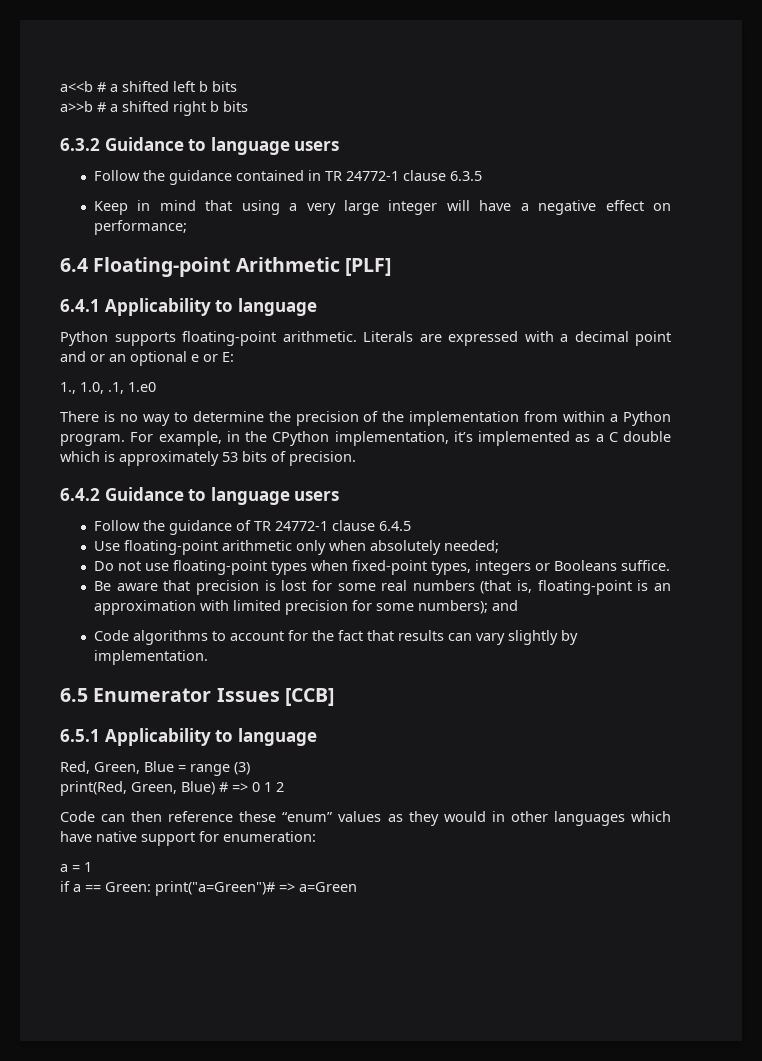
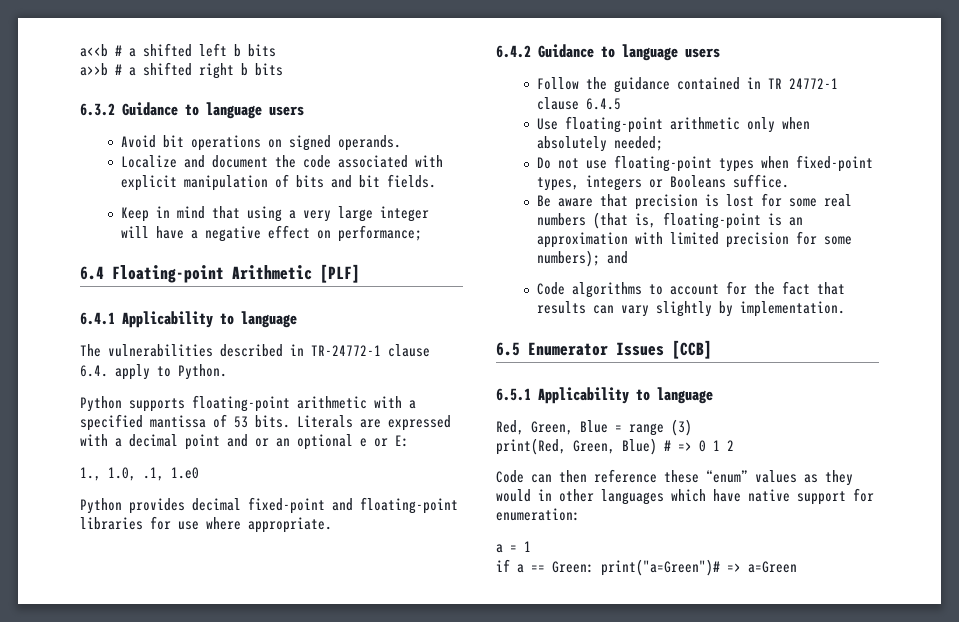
[94,170,483,185] Follow the guidance contained in TR 24772-1 clause 6.3.5 -> [121,135,402,151] [121,155,444,168] [121,174,437,191] Avoid bit operations on signed operands. // Localize and document the code associated with explicit manipulation of bits and bit fields.
[60,331,357,346] Python supports floating-point arithmetic. -> [80,344,430,357] [80,364,227,380] [80,395,416,412] [80,414,290,431] The vulnerabilities described in TR-24772-1 clause 6.4. apply to Python. // Python supports floating-point arithmetic with a specified mantissa of 53 bits.
[60,411,672,426] [60,431,671,446] [60,451,356,466] There is no way to determine the precision of the implementation from within a Python program. For example, in the CPython implementation, it’s implemented as a C double which is approximately 53 bits of precision. -> [80,497,458,514] [80,516,332,533] Python provides decimal fixed-point and floating-point libraries for use where appropriate.
[236,520,252,531] of -> [677,77,762,90] contained in

